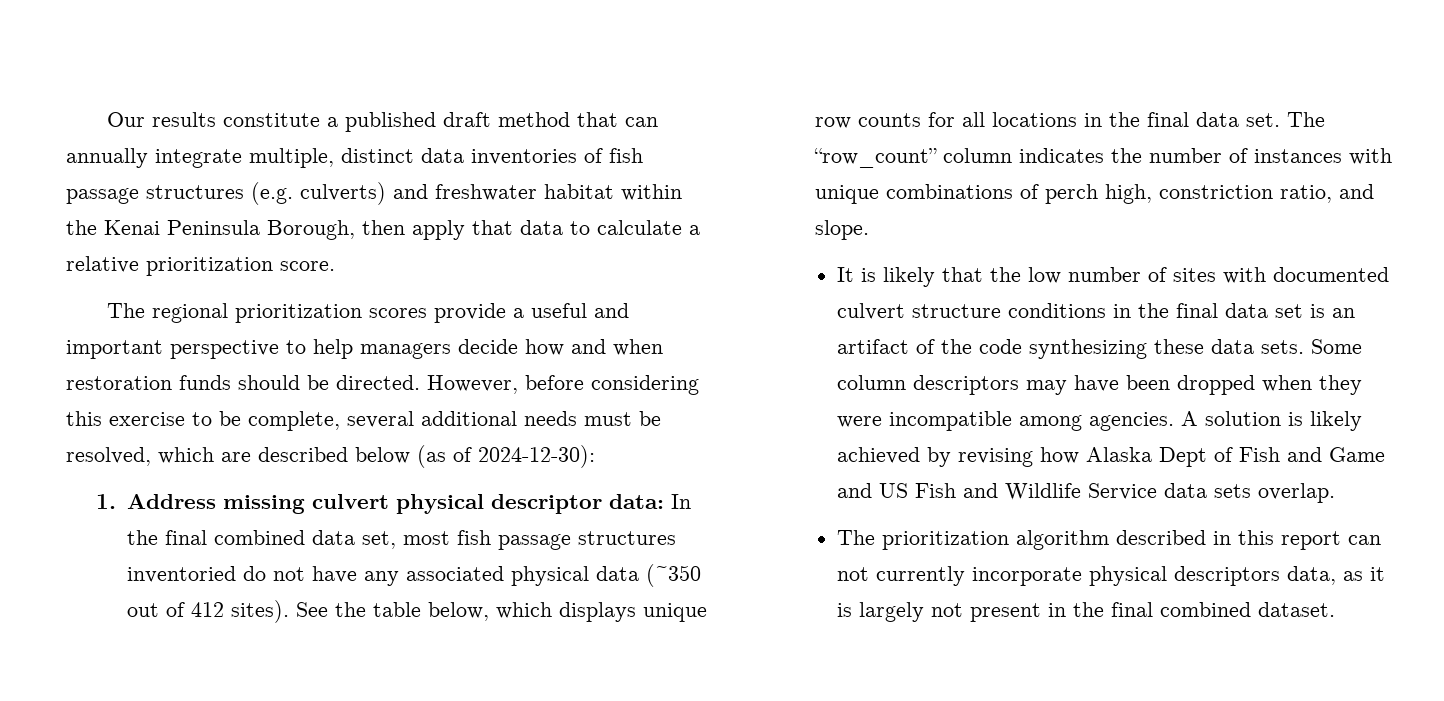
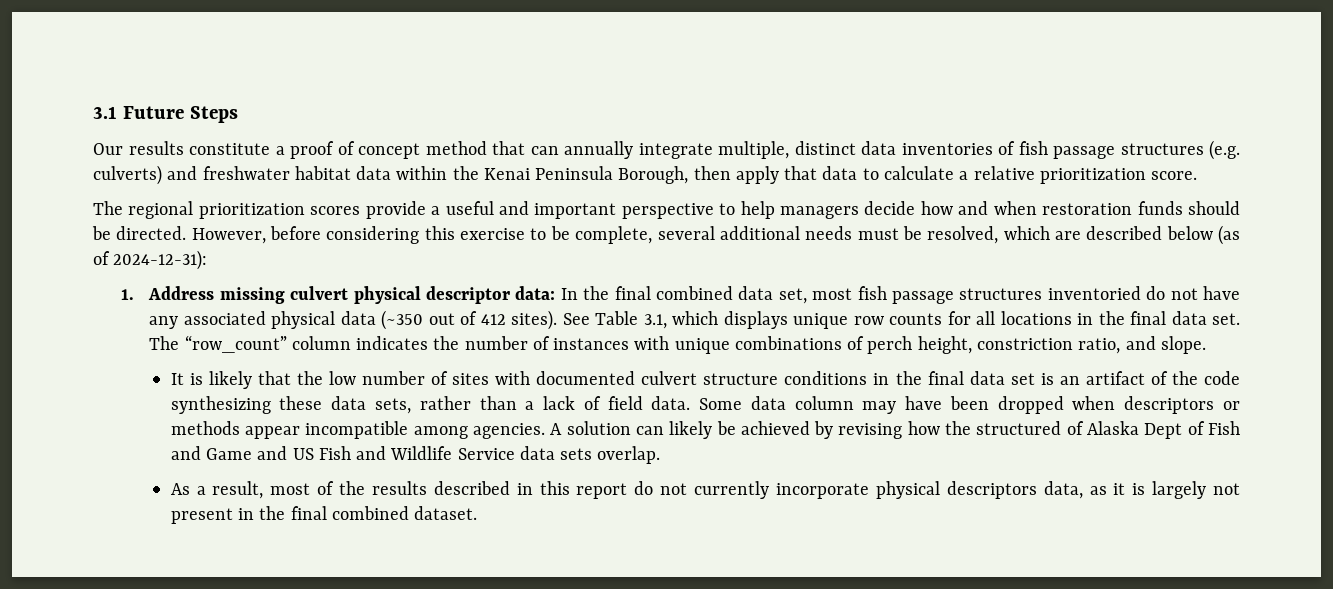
(106, 119) none -> [93,106,238,123] 3.1 Future Steps //
[344,112,491,132] published draft -> [290,141,420,159] proof of concept
(614, 191) none -> [356,166,392,180] data
[478,445,595,468] 2024-12-30): -> [113,250,208,270] 2024-12-31):
[334,602,489,621] the table below, -> [595,311,667,329] Table 3.1,
[1104,184,1152,204] high, -> [917,336,972,354] height,
[1261,339,1363,354] [837,375,1020,395] sets. Some column descriptors -> [375,396,854,414] sets, rather than a lack of field data. Some data column
[1319,375,1363,395] [837,416,883,428] they were -> [1124,396,1241,414] [170,421,301,439] descriptors or methods appear
[1288,411,1363,431] is likely -> [635,421,736,439] can likely be
(1080, 455) none -> [945,421,1084,435] the structured of
[837,530,1110,550] The prioritization algorithm -> [170,481,427,499] As a result, most of the results
[1348,535,1382,545] can -> [634,481,654,495] do

